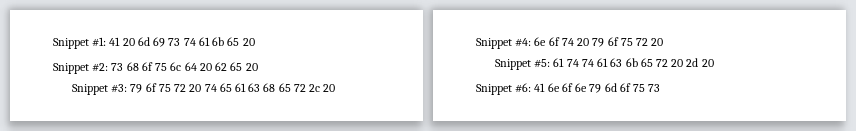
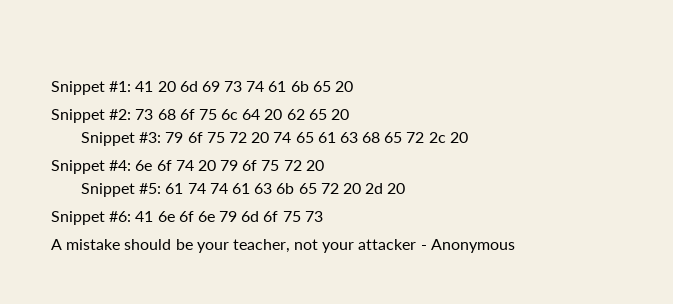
(661, 88) none -> [51,239,515,253] // A mistake should be your teacher, not your attacker - Anonymous

